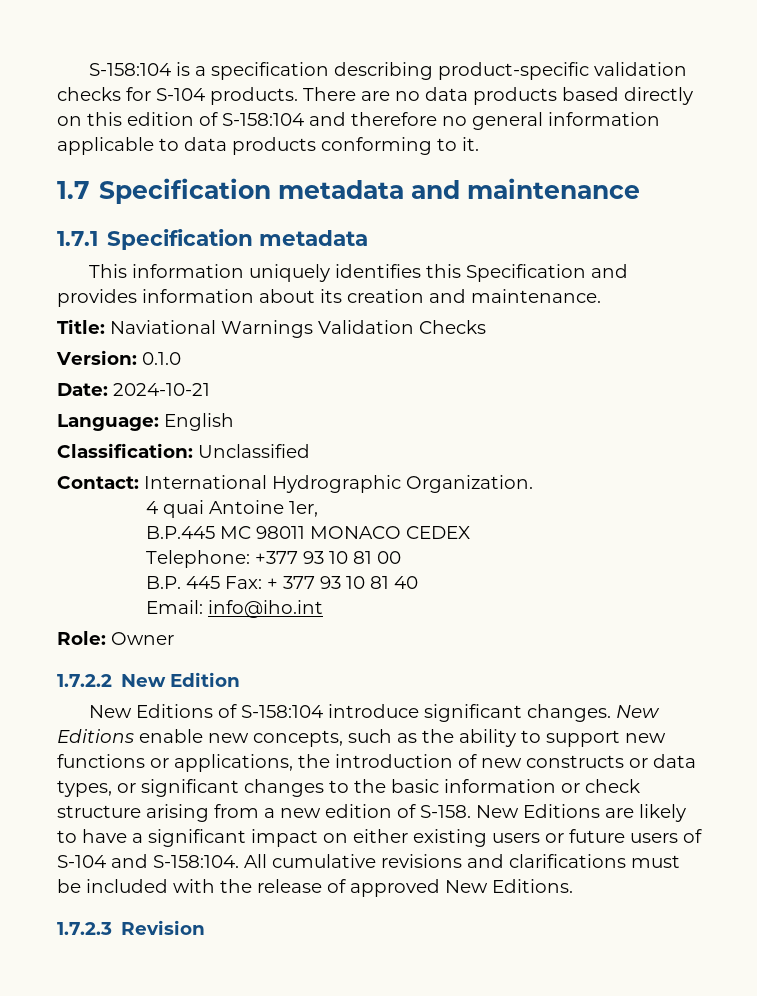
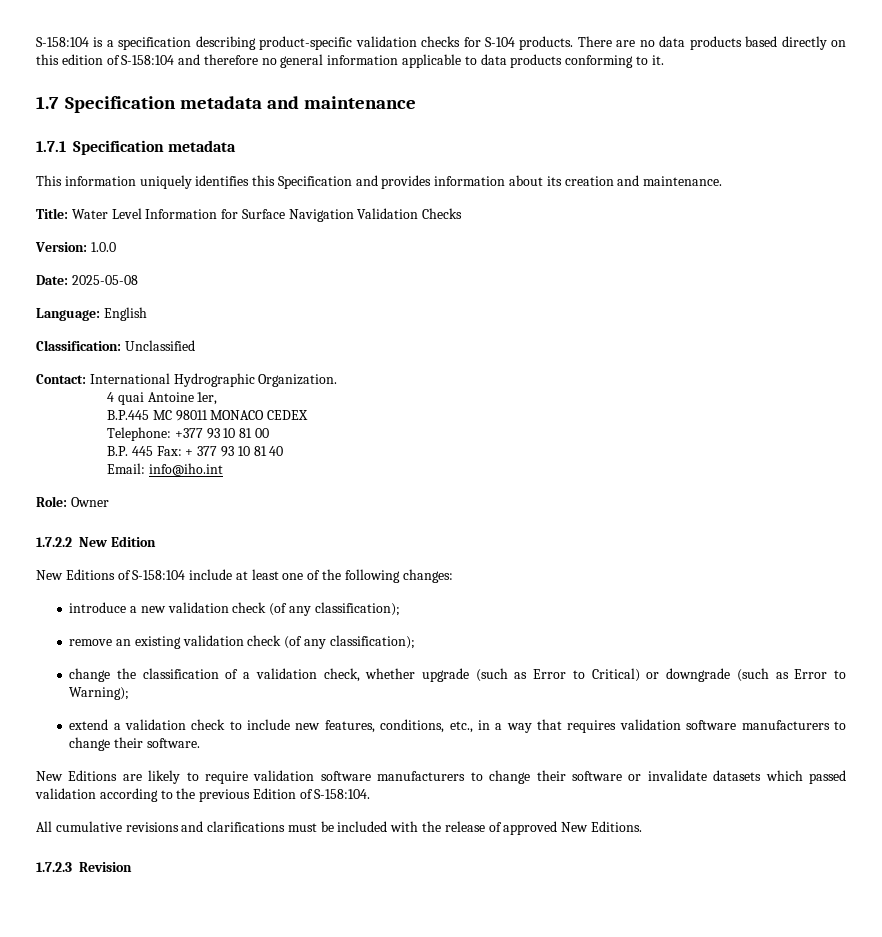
[110,320,313,338] Naviational Warnings -> [71,208,354,222] Water Level Information for Surface Navigation
[142,352,181,365] 0.1.0 -> [90,242,116,252] 1.0.0
[113,383,210,396] 2024-10-21 -> [71,275,138,285] 2025-05-08
[327,704,660,722] [57,729,666,747] [57,754,696,772] [57,779,640,797] [57,804,471,822] introduce significant changes. New Editions enable new concepts, such as the ability to support new functions or applications, the introduction of new constructs or data types, or significant changes to the basic information or check structure arising from a new edition of S-158. -> [189,569,453,583] [69,602,400,616] [69,635,415,649] [69,668,846,682] [69,687,130,700] [69,719,846,733] [69,737,200,751] include at least one of the following changes: // introduce a new validation check (of any classification); // remove an existing validation check (of any classification); // change the classification of a validation check, whether upgrade (such as Error to Critical) or downgrade (such as Error to Warning); // extend a validation check to include new features, conditions, etc., in a way that requires validation software manufacturers to change their software. //
[82,829,702,847] [57,854,148,868] have a significant impact on either existing users or future users of S-104 and -> [205,770,846,784] [35,788,313,802] require validation software manufacturers to change their software or invalidate datasets which passed validation according to the previous Edition of
(239, 861) none -> (371, 794) //

